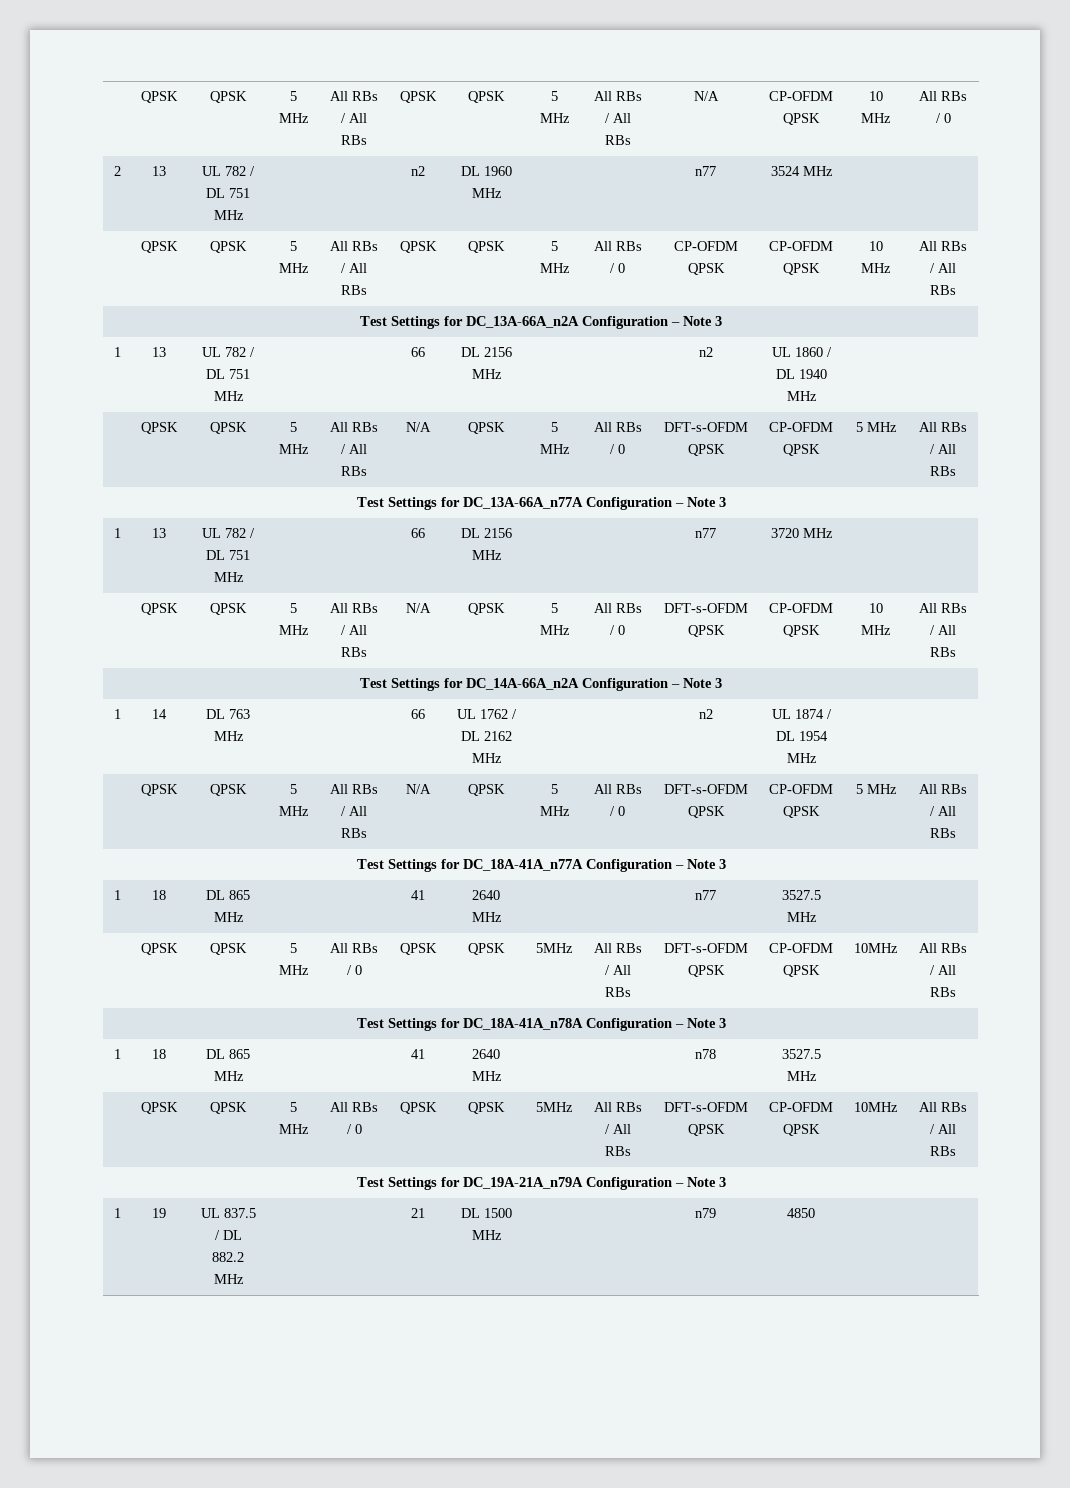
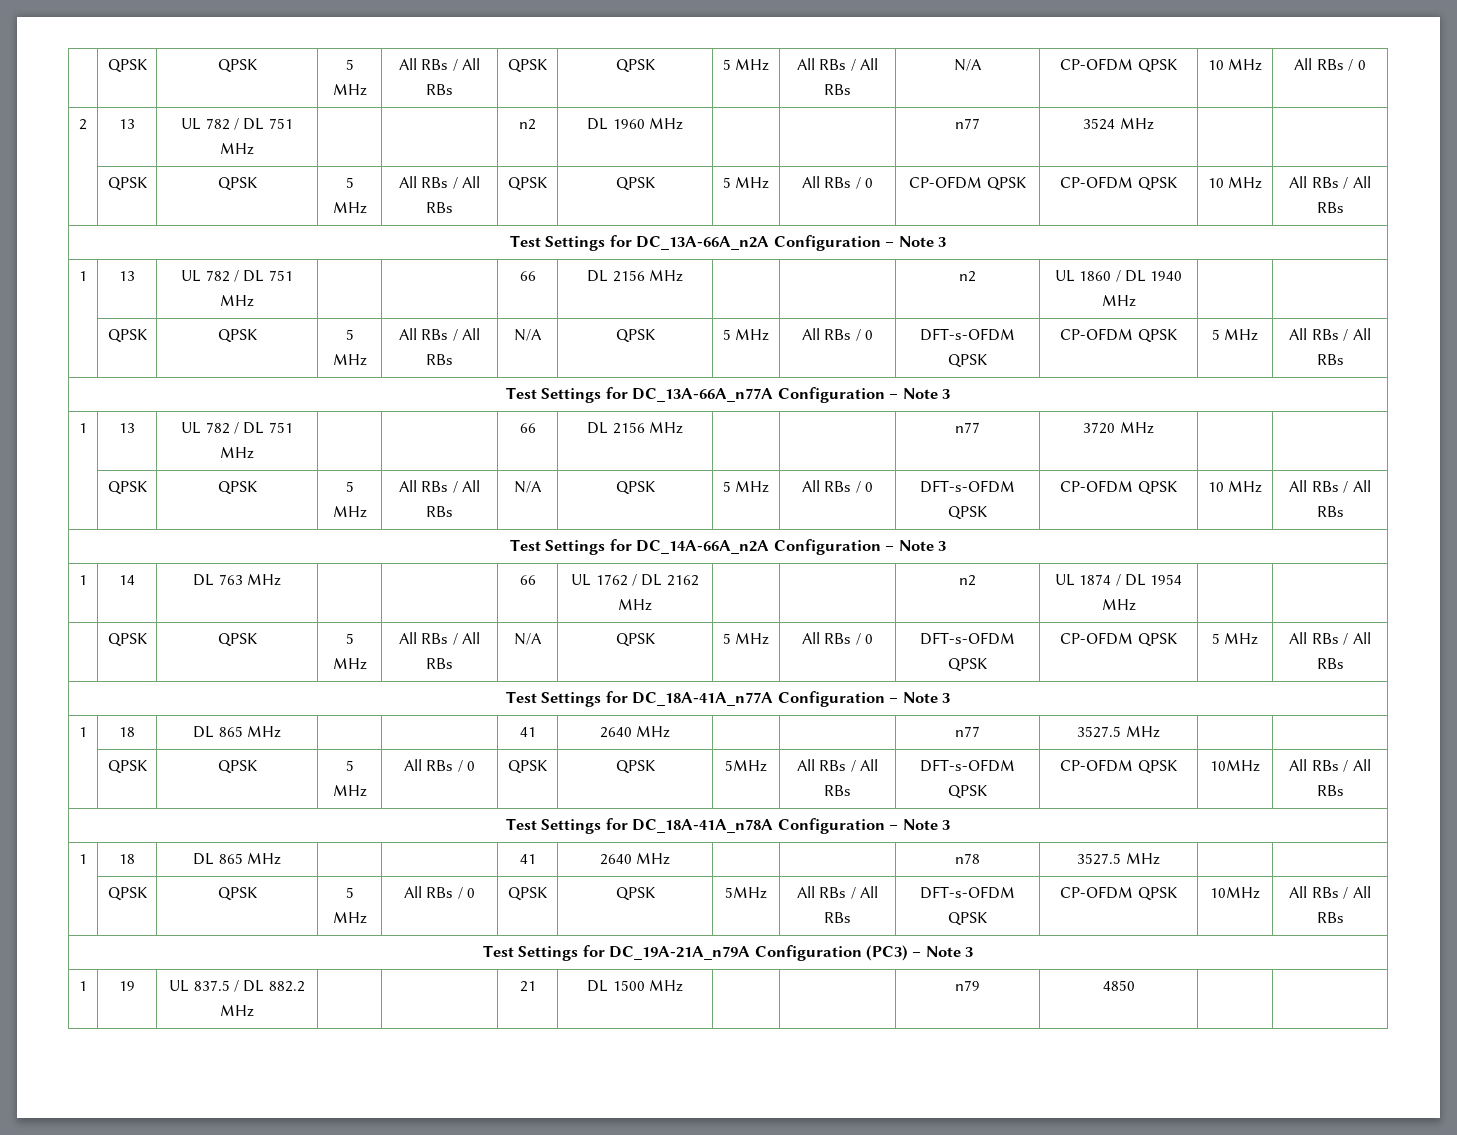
(672, 1183) none -> [865,945,908,961] (PC3)

